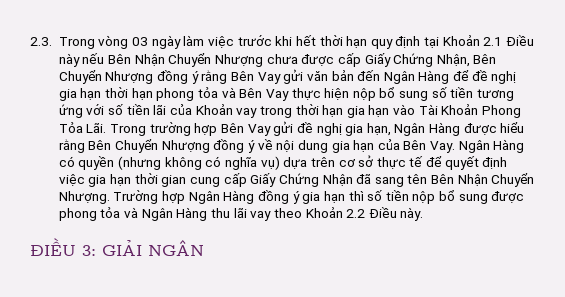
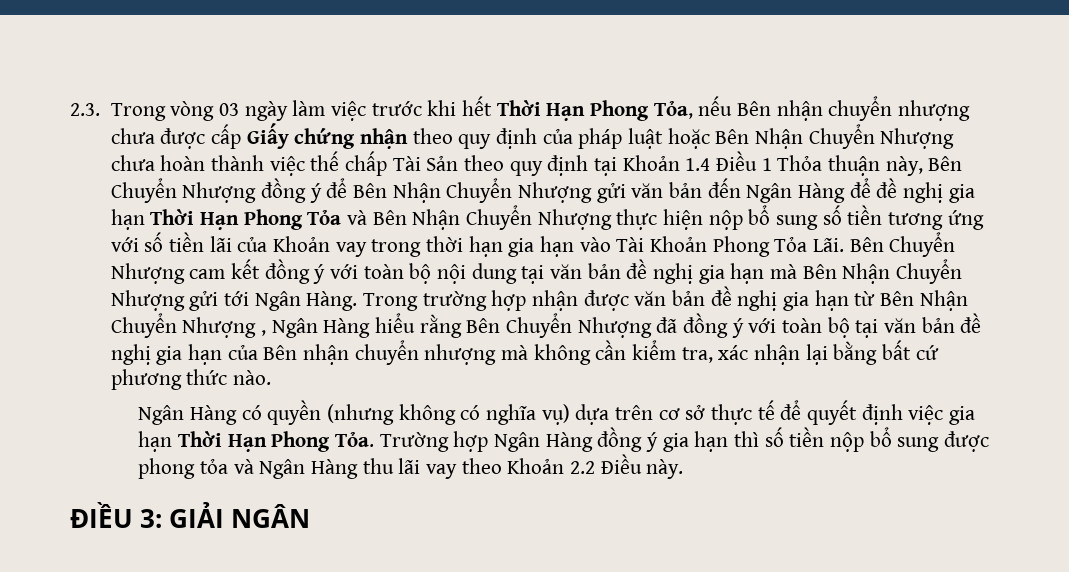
[319,35,535,49] [58,53,105,67] thời hạn quy định tại Khoản 2.1 Điều này nếu -> [496,96,970,121] [110,123,710,149] Thời Hạn Phong Tỏa, nếu Bên nhận chuyển nhượng chưa được cấp Giấy chứng nhận theo quy định của pháp luật hoặc
[301,53,497,67] [58,69,281,84] được cấp Giấy Chứng Nhận, Bên Chuyển Nhượng đồng ý rằng Bên Vay -> [160,151,963,176] [110,178,592,203] hoàn thành việc thế chấp Tài Sản theo quy định tại Khoản 1.4 Điều 1 Thỏa thuận này, Bên Chuyển Nhượng đồng ý để Bên Nhận Chuyển Nhượng
[105,87,289,101] thời hạn phong tỏa và Bên Vay -> [150,205,612,230] Thời Hạn Phong Tỏa và Bên Nhận Chuyển Nhượng
[110,121,497,136] Trong trường hợp Bên Vay gửi đề nghị gia hạn, Ngân Hàng được -> [849,232,956,257] [110,259,962,284] [110,286,968,311] [110,313,371,338] Bên Chuyển Nhượng cam kết đồng ý với toàn bộ nội dung tại văn bản đề nghị gia hạn mà Bên Nhận Chuyển Nhượng gửi tới Ngân Hàng. Trong trường hợp nhận được văn bản đề nghị gia hạn từ Bên Nhận Chuyển Nhượng , Ngân Hàng
[213,139,456,153] đồng ý về nội dung gia hạn của Bên Vay. -> [656,313,982,338] [110,340,939,365] [110,369,271,390] đã đồng ý với toàn bộ tại văn bản đề nghị gia hạn của Bên nhận chuyển nhượng mà không cần kiểm tra, xác nhận lại bằng bất cứ phương thức nào. //
[134,172,535,187] [58,191,110,204] thời gian cung cấp Giấy Chứng Nhận đã sang tên Bên Nhận Chuyển Nhượng. -> [178,431,375,452] Thời Hạn Phong Tỏa.

